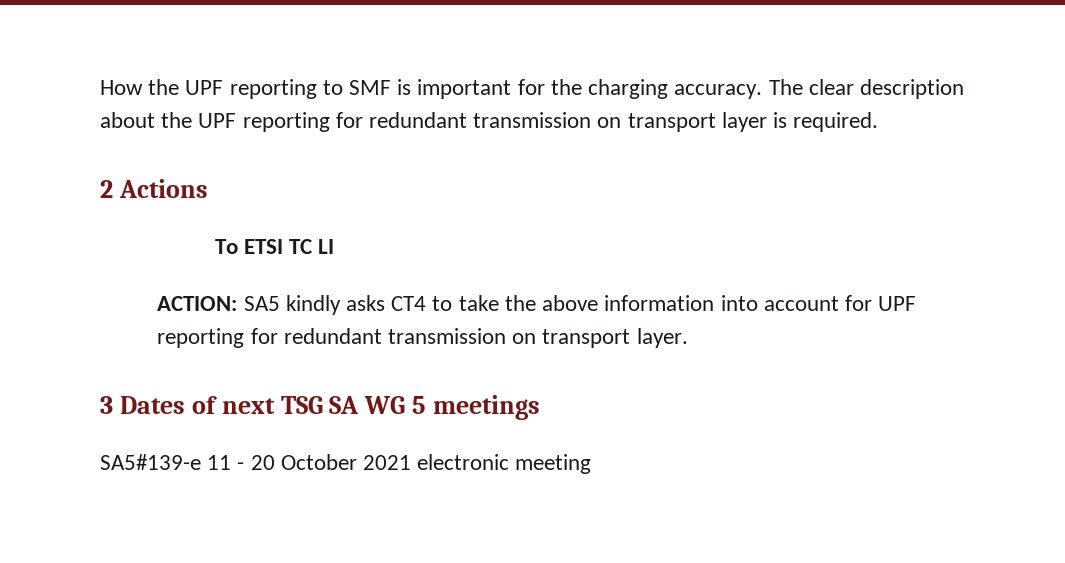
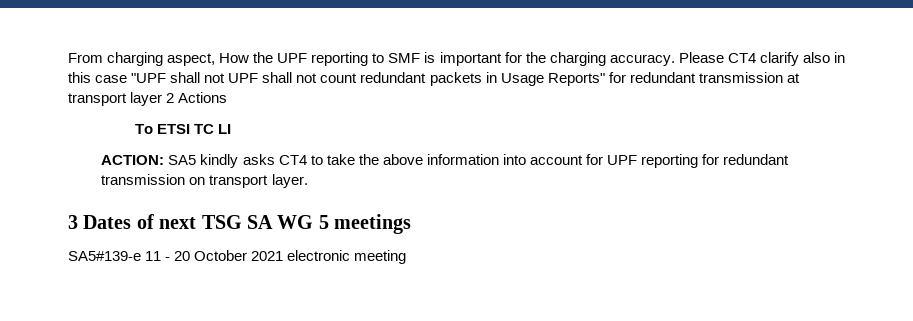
(100, 87) none -> [68,52,216,66] From charging aspect,
[768,79,964,99] [100,112,622,132] The clear description about the UPF reporting for redundant transmission on -> [678,52,845,66] [68,72,800,86] Please CT4 clarify also in this case "UPF shall not UPF shall not count redundant packets in Usage Reports" for redundant transmission at
[773,112,879,132] is required. // -> (163, 99) none

